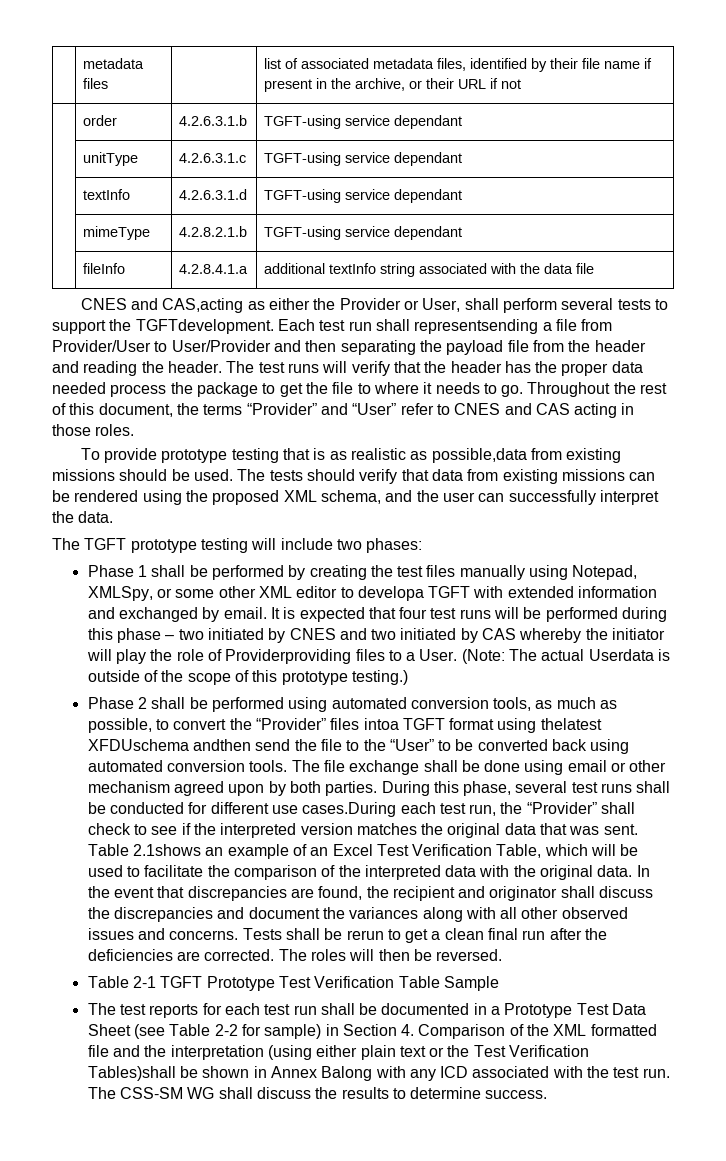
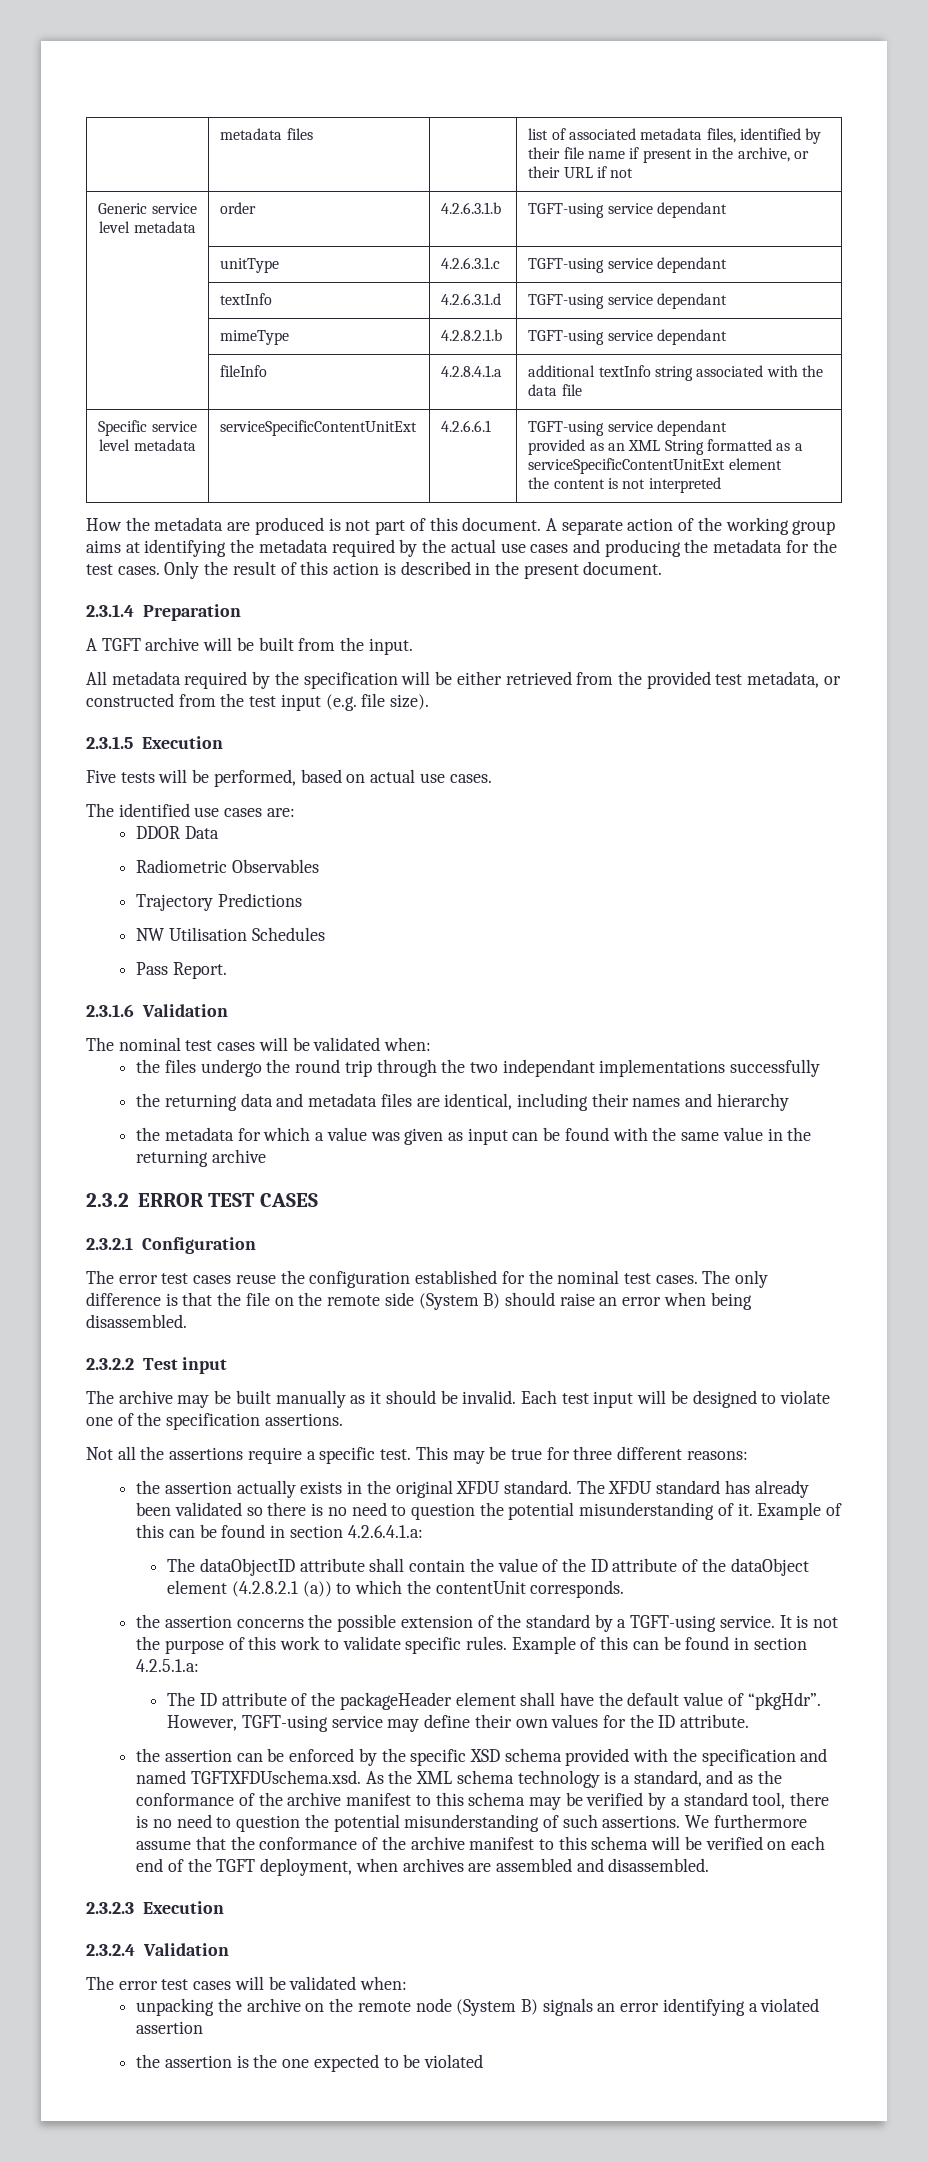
(521, 84) none -> [98,203,197,214] [99,221,196,233] Generic service level metadata
[80,298,668,313] [52,319,613,334] [52,340,646,355] [52,361,643,376] [52,382,668,397] [52,403,635,418] [52,424,135,436] [80,448,622,463] [52,469,656,484] [52,490,659,505] [52,511,114,523] [52,538,423,553] [87,565,638,580] [87,586,658,601] [87,607,668,622] [87,628,666,643] [86,649,671,664] [87,670,408,685] [87,697,618,712] [87,718,602,733] [87,739,630,754] [87,760,667,775] [87,781,671,796] [87,802,636,817] [87,823,638,838] [87,844,639,859] [87,865,650,880] [87,886,654,901] [87,907,628,922] [87,928,608,943] [87,949,503,961] [87,976,499,991] [87,1003,647,1018] [87,1024,657,1039] [87,1045,590,1060] [87,1066,670,1081] [87,1087,548,1099] // CNES and CAS,acting as either the Provider or User, shall perform several tests to support the TGFTdevelopment. Each test run shall representsending a file from Provider/User to User/Provider and then separating the payload file from the header and reading the header. The test runs will verify that the header has the proper data needed process the package to get the file to where it needs to go. Throughout the rest of this document, the terms “Provider” and “User” refer to CNES and CAS acting in those roles. // To provide prototype testing that is as realistic as possible,data from existing missions should be used. The tests should verify that data from existing missions can be rendered using the proposed XML schema, and the user can successfully interpret the data. // The TGFT prototype testing will include two phases: // Phase 1 shall be performed by creating the test files manually using Notepad, XMLSpy, or some other XML editor to developa TGFT with extended information and exchanged by email. It is expected that four test runs will be performed during this phase – two initiated by CNES and two initiated by CAS whereby the initiator will play the role of Providerproviding files to a User. (Note: The actual Userdata is outside of the scope of this prototype testing.) // Phase 2 shall be performed using automated conversion tools, as much as possible, to convert the “Provider” files intoa TGFT format using thelatest XFDUschema andthen send the file to the “User” to be converted back using automated conversion tools. The file exchange shall be done using email or other mechanism agreed upon by both parties. During this phase, several test runs shall be conducted for different use cases.During each test run, the “Provider” shall check to see if the interpreted version matches the original data that was sent. Table 2.1shows an example of an Excel Test Verification Table, which will be used to facilitate the comparison of the interpreted data with the original data. In the event that discrepancies are found, the recipient and originator shall discuss the discrepancies and document the variances along with all other observed issues and concerns. Tests shall be rerun to get a clean final run after the deficiencies are corrected. The roles will then be reversed. // Table 2-1 TGFT Prototype Test Verification Table Sample // The test reports for each test run shall be documented in a Prototype Test Data Sheet (see Table 2-2 for sample) in Section 4. Comparison of the XML formatted file and the interpretation (using either plain text or the Test Verification Tables)shall be shown in Annex Balong with any ICD associated with the test run. The CSS-SM WG shall discuss the results to determine success. -> [98,420,197,436] [99,439,196,451] [220,420,418,436] [441,420,492,432] [528,420,727,436] [528,439,803,455] [528,458,782,474] [528,477,721,493] [86,517,836,535] [86,539,837,557] [86,561,663,579] [86,604,241,621] [86,637,413,655] [86,671,841,689] [86,693,430,711] [86,736,223,749] [86,769,492,787] [86,803,295,817] [136,826,219,839] [136,859,319,873] [136,893,302,911] [136,927,325,941] [136,962,227,979] [86,1004,228,1017] [86,1037,432,1051] [136,1059,821,1077] [136,1093,789,1111] [136,1127,812,1145] [136,1149,266,1167] [86,1193,318,1207] [86,1237,256,1254] [86,1270,769,1288] [86,1292,752,1310] [86,1314,187,1328] [86,1357,228,1374] [86,1390,831,1408] [86,1412,343,1430] [86,1446,748,1464] [136,1480,809,1498] [136,1502,843,1520] [136,1524,423,1538] [167,1558,809,1576] [167,1580,625,1598] [136,1614,839,1632] [136,1636,807,1654] [136,1659,200,1672] [167,1692,821,1710] [167,1714,750,1732] [136,1748,828,1766] [136,1770,782,1788] [136,1792,830,1810] [136,1814,807,1832] [136,1836,826,1850] [136,1858,710,1876] [86,1901,224,1914] [86,1943,229,1956] [86,1976,408,1990] [136,1998,820,2016] [136,2021,204,2034] [136,2054,484,2072] // Specific service level metadata | serviceSpecificContentUnitExt | 4.2.6.6.1 | TGFT-using service dependant // provided as an XML String formatted as a serviceSpecificContentUnitExt element // the content is not interpreted // How the metadata are produced is not part of this document. A separate action of the working group aims at identifying the metadata required by the actual use cases and producing the metadata for the test cases. Only the result of this action is described in the present document. // 2.3.1.4 Preparation // A TGFT archive will be built from the input. // All metadata required by the specification will be either retrieved from the provided test metadata, or constructed from the test input (e.g. file size). // 2.3.1.5 Execution // Five tests will be performed, based on actual use cases. // The identified use cases are: // DDOR Data // Radiometric Observables // Trajectory Predictions // NW Utilisation Schedules // Pass Report. // 2.3.1.6 Validation // The nominal test cases will be validated when: // the files undergo the round trip through the two independant implementations successfully // the returning data and metadata files are identical, including their names and hierarchy // the metadata for which a value was given as input can be found with the same value in the returning archive // 2.3.2 ERROR TEST CASES // 2.3.2.1 Configuration // The error test cases reuse the configuration established for the nominal test cases. The only difference is that the file on the remote side (System B) should raise an error when being disassembled. // 2.3.2.2 Test input // The archive may be built manually as it should be invalid. Each test input will be designed to violate one of the specification assertions. // Not all the assertions require a specific test. This may be true for three different reasons: // the assertion actually exists in the original XFDU standard. The XFDU standard has already been validated so there is no need to question the potential misunderstanding of it. Example of this can be found in section 4.2.6.4.1.a: // The dataObjectID attribute shall contain the value of the ID attribute of the dataObject element (4.2.8.2.1 (a)) to which the contentUnit corresponds. // the assertion concerns the possible extension of the standard by a TGFT-using service. It is not the purpose of this work to validate specific rules. Example of this can be found in section 4.2.5.1.a: // The ID attribute of the packageHeader element shall have the default value of “pkgHdr”. However, TGFT-using service may define their own values for the ID attribute. // the assertion can be enforced by the specific XSD schema provided with the specification and named TGFTXFDUschema.xsd. As the XML schema technology is a standard, and as the conformance of the archive manifest to this schema may be verified by a standard tool, there is no need to question the potential misunderstanding of such assertions. We furthermore assume that the conformance of the archive manifest to this schema will be verified on each end of the TGFT deployment, when archives are assembled and disassembled. // 2.3.2.3 Execution // 2.3.2.4 Validation // The error test cases will be validated when: // unpacking the archive on the remote node (System B) signals an error identifying a violated assertion // the assertion is the one expected to be violated

